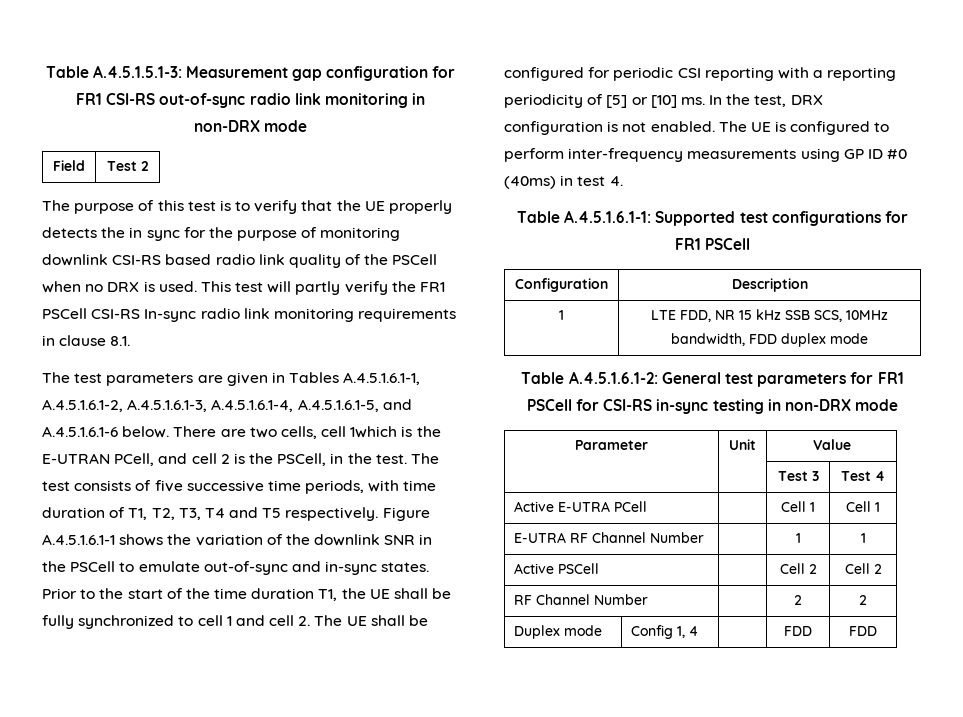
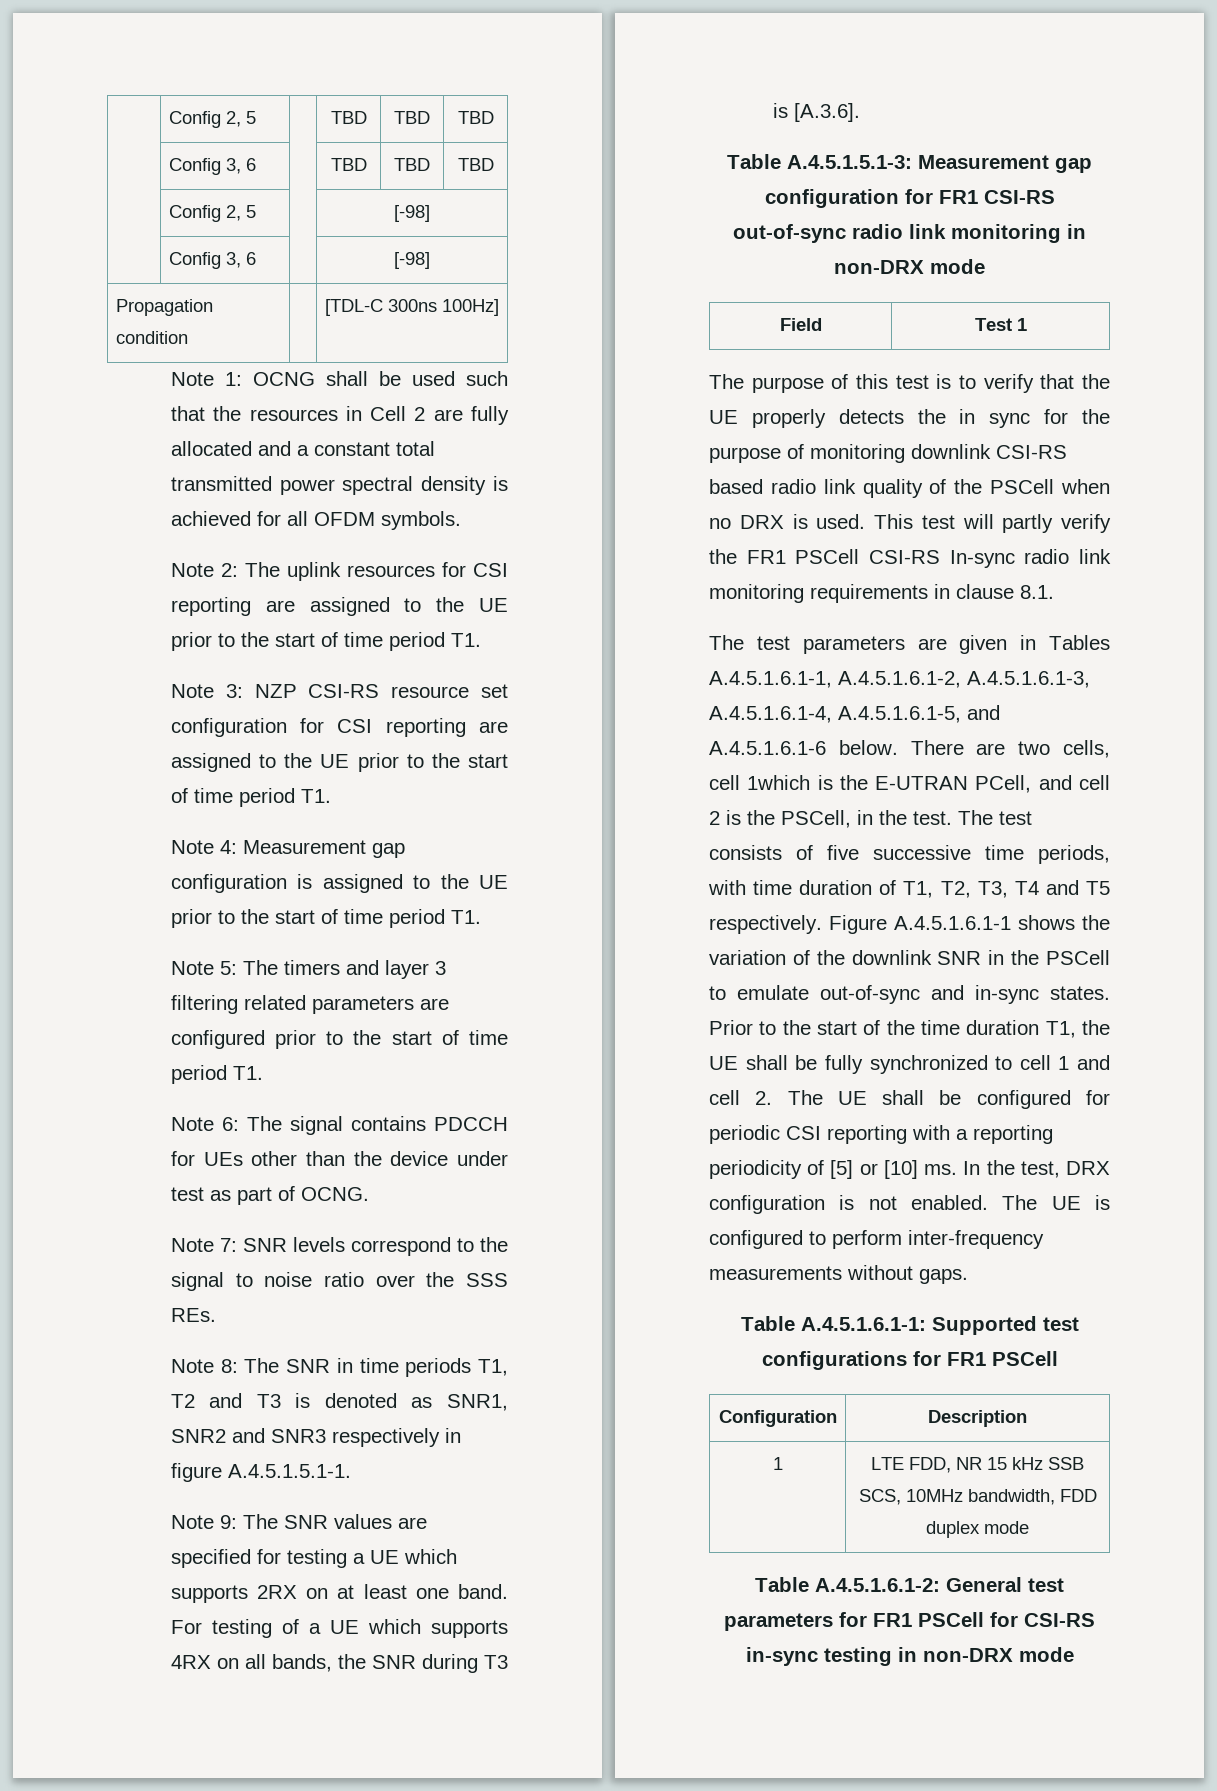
(45, 72) none -> [168,111,256,128] [330,111,367,124] [394,111,430,124] [457,111,494,124] [168,158,256,175] [330,158,367,171] [394,158,430,171] [457,158,494,171] [168,205,256,222] [394,205,430,222] [168,252,256,269] [394,252,430,269] [115,299,213,316] [115,331,188,344] [325,299,499,316] [170,371,508,386] [170,406,509,425] [170,441,435,456] [170,476,509,495] [170,511,461,530] [170,562,508,581] [170,597,508,616] [170,632,481,651] [170,684,508,698] [170,718,509,737] [170,753,508,772] [170,788,331,807] [170,840,405,858] [170,874,509,893] [170,909,481,928] [170,960,446,979] [170,995,449,1014] [170,1030,509,1049] [170,1065,263,1084] [170,1116,508,1135] [170,1151,509,1166] [170,1186,369,1205] [170,1237,508,1256] [170,1272,509,1291] [170,1308,216,1322] [170,1358,508,1377] [170,1393,508,1411] [170,1428,461,1447] [170,1463,351,1482] [170,1514,427,1529] [170,1549,457,1568] [170,1584,509,1603] [170,1619,508,1638] [170,1654,509,1673] [772,103,860,122] | Config 2, 5 | | TBD | TBD | TBD // | Config 3, 6 | | TBD | TBD | TBD // | Config 2, 5 | | [-98] // | Config 3, 6 | | [-98] // Propagation condition | | [TDL-C 300ns 100Hz] // Note 1: OCNG shall be used such that the resources in Cell 2 are fully allocated and a constant total transmitted power spectral density is achieved for all OFDM symbols. // Note 2: The uplink resources for CSI reporting are assigned to the UE prior to the start of time period T1. // Note 3: NZP CSI-RS resource set configuration for CSI reporting are assigned to the UE prior to the start of time period T1. // Note 4: Measurement gap configuration is assigned to the UE prior to the start of time period T1. // Note 5: The timers and layer 3 filtering related parameters are configured prior to the start of time period T1. // Note 6: The signal contains PDCCH for UEs other than the device under test as part of OCNG. // Note 7: SNR levels correspond to the signal to noise ratio over the SSS REs. // Note 8: The SNR in time periods T1, T2 and T3 is denoted as SNR1, SNR2 and SNR3 respectively in figure A.4.5.1.5.1-1. // Note 9: The SNR values are specified for testing a UE which supports 2RX on at least one band. For testing of a UE which supports 4RX on all bands, the SNR during T3 is [A.3.6]. //
[140,161,149,171] 2 -> [1016,318,1027,331] 1
[800,148,908,162] [504,175,623,189] using GP ID #0 (40ms) in test 4. -> [847,1265,968,1284] without gaps.
[575,440,648,450] [729,439,756,450] [812,439,851,450] [777,471,819,481] [841,471,885,481] [514,501,648,512] [781,501,815,512] [846,501,880,512] [514,532,705,543] [795,533,801,543] [860,533,866,543] [514,563,600,574] [779,563,817,574] [844,563,882,574] [514,594,649,605] [794,595,802,605] [859,595,867,605] [514,625,603,639] [631,625,699,639] [784,626,812,636] [849,626,877,636] // Parameter | Unit | Value // | | Test 3 | Test 4 // Active E-UTRA PCell | | Cell 1 | Cell 1 // E-UTRA RF Channel Number | | 1 | 1 // Active PSCell | | Cell 2 | Cell 2 // RF Channel Number | | 2 | 2 // Duplex mode | Config 1, 4 | | FDD | FDD -> (1074, 1654) none

